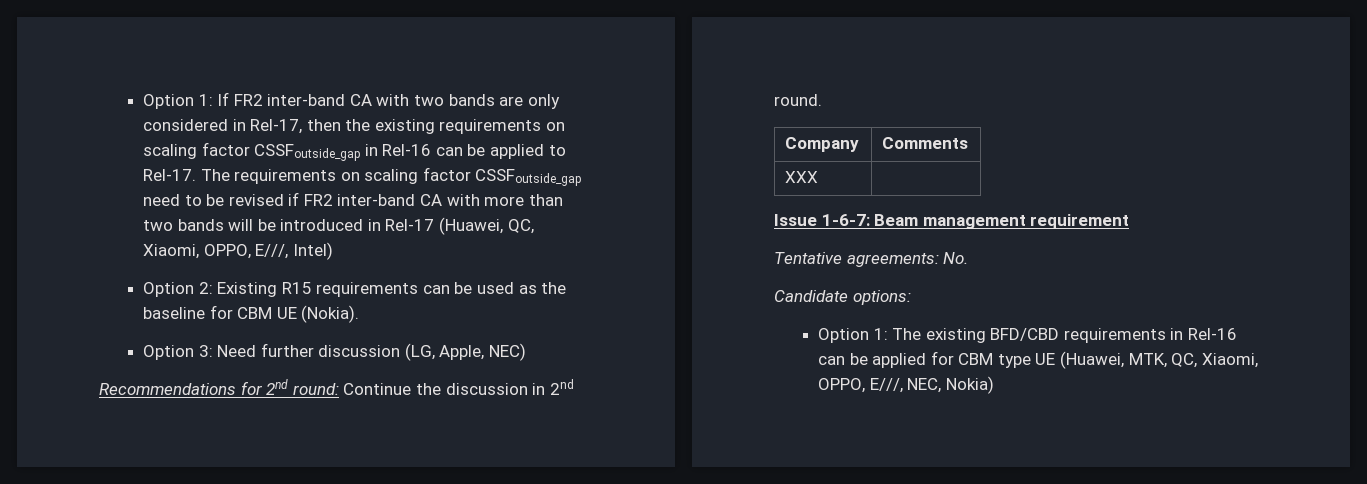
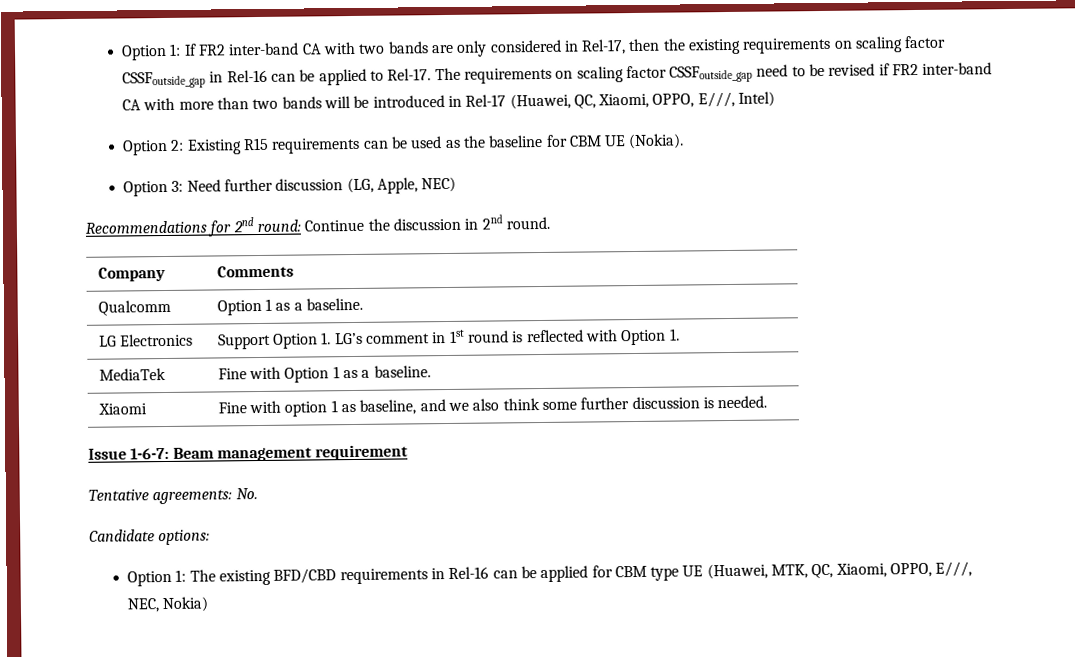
[785,171,819,183] XXX | -> [97,299,171,316] [216,297,364,316] [98,333,194,347] [217,328,680,350] [98,368,166,381] [217,365,431,383] [97,403,147,415] [217,395,768,417] Qualcomm | Option 1 as a baseline. // LG Electronics | Support Option 1. LG’s comment in 1st round is reflected with Option 1. // MediaTek | Fine with Option 1 as a baseline. // Xiaomi | Fine with option 1 as baseline, and we also think some further discussion is needed.

